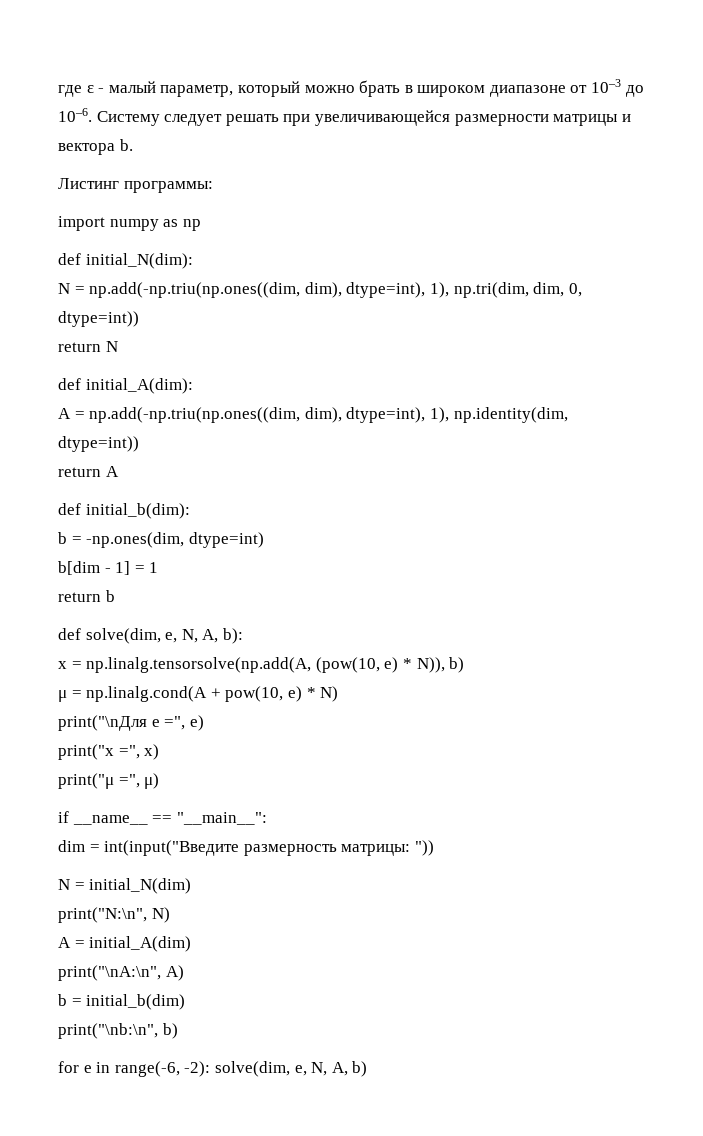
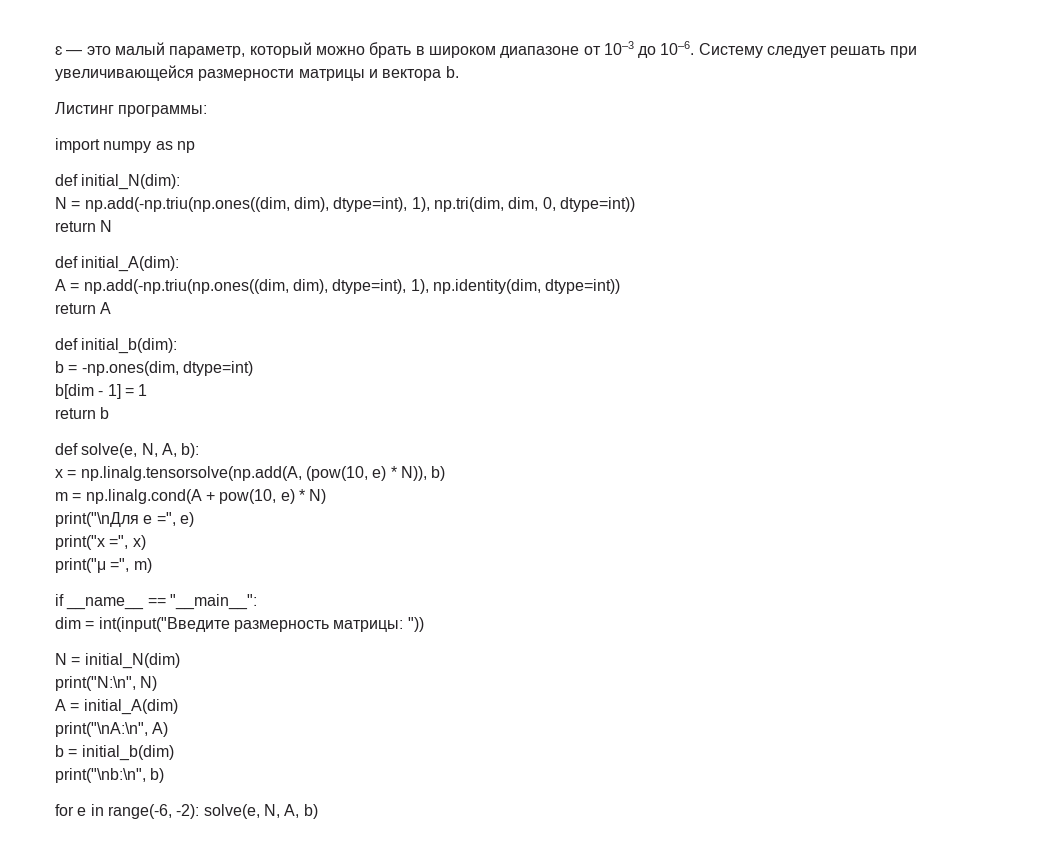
[58,85,105,97] где ɛ - -> [55,46,111,55] ɛ — это
[85,628,178,644] solve(dim, e, -> [81,443,138,458] solve(e,
[58,690,67,702] μ -> [55,492,68,501] m
[144,773,160,789] μ) -> [133,558,152,573] m)
[214,1061,307,1077] solve(dim, e, -> [203,804,260,819] solve(e,

